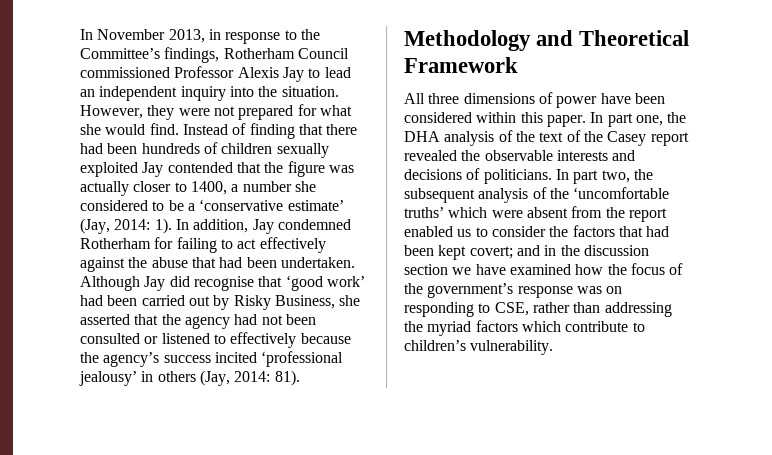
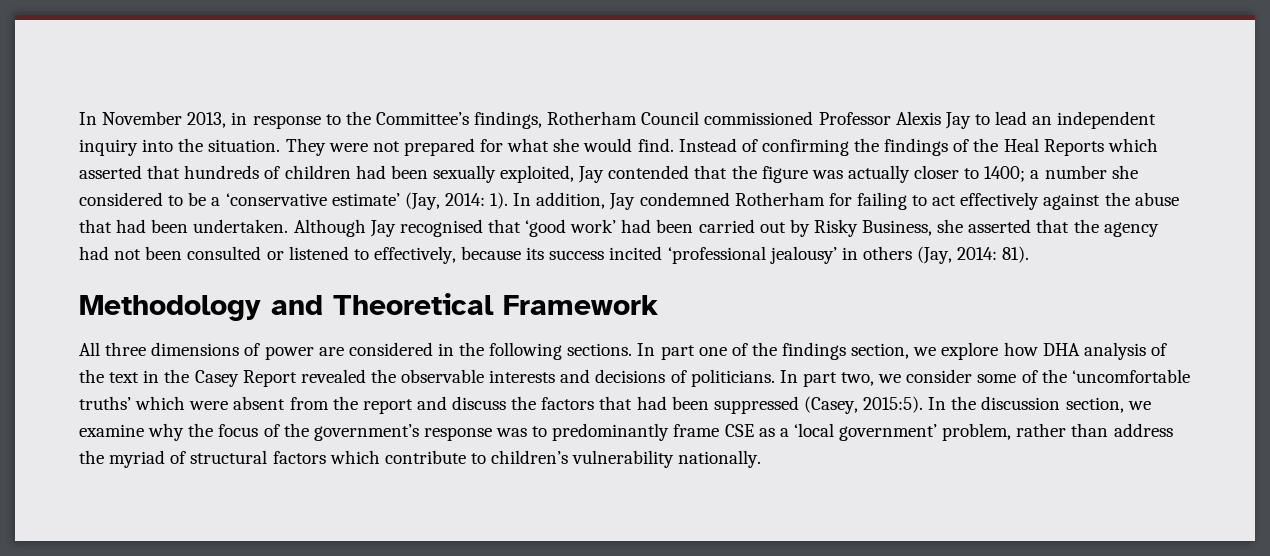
[80,105,175,120] However, they -> [285,138,326,156] They
[249,123,358,139] [80,142,329,158] [80,162,138,177] finding that there had been hundreds of children sexually exploited -> [761,138,1158,156] [79,165,575,183] confirming the findings of the Heal Reports which asserted that hundreds of children had been sexually exploited,
[190,181,227,195] 1400, -> [984,166,1026,182] 1400;
[169,276,254,291] did recognise -> [399,219,483,237] recognised
[230,332,351,348] [80,352,160,367] effectively because the agency’s -> [373,246,545,264] effectively, because its
[600,93,665,104] [404,112,687,127] have been considered within this paper. In part one, the -> [318,342,1038,360] are considered in the following sections. In part one of the findings section, we explore how
[566,130,581,142] of -> [143,370,160,383] in
[650,132,689,146] report -> [242,370,297,387] Report
[633,169,653,180] [404,188,529,203] the subsequent analysis -> [878,369,1017,383] we consider some
[404,226,546,237] enabled us to consider -> [416,396,507,410] and discuss
[438,245,649,260] [404,264,604,275] kept covert; and in the discussion section we have examined how -> [713,396,1151,414] [79,423,185,441] suppressed (Casey, 2015:5). In the discussion section, we examine why
[606,286,623,294] [404,302,529,317] on responding to CSE, -> [532,423,1012,441] to predominantly frame CSE as a ‘local government’ problem,
[604,302,672,317] addressing -> [1113,423,1173,437] address
(472, 328) none -> [170,450,268,464] of structural
[470,340,554,355] vulnerability. -> [572,450,762,468] vulnerability nationally.

